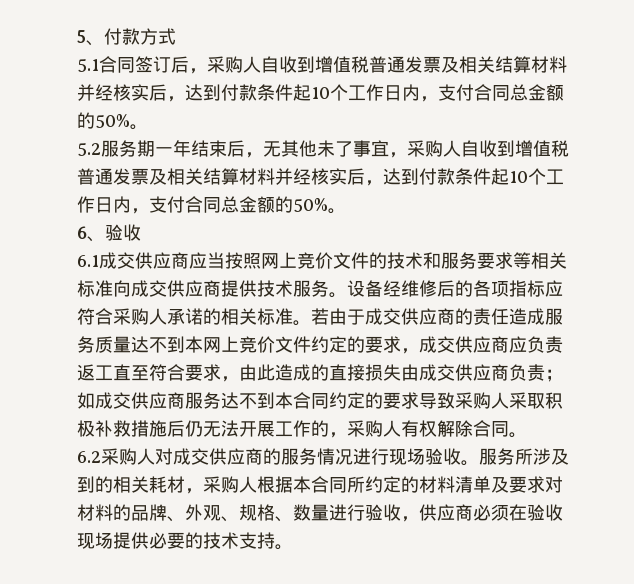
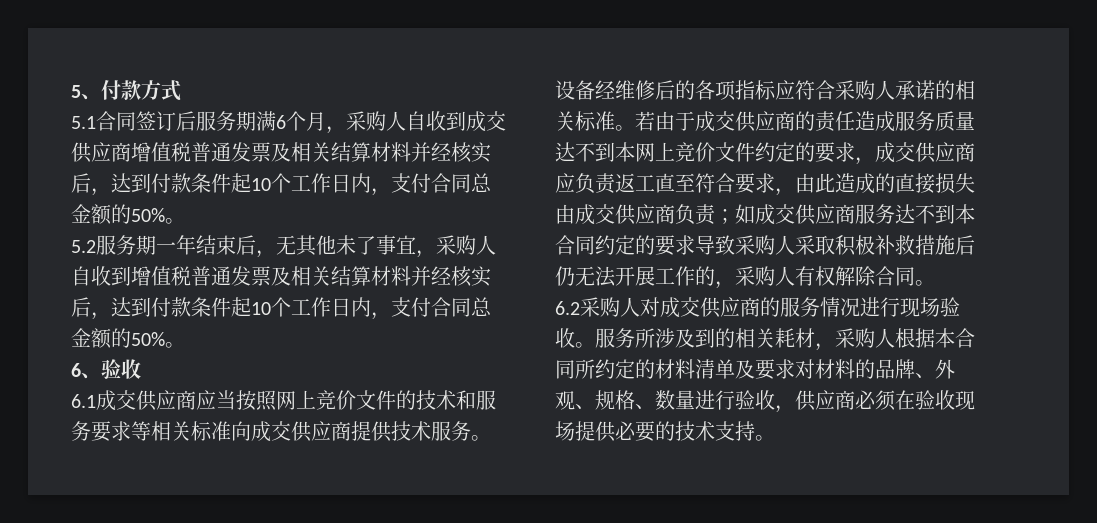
[189,56,315,74] ，采购人自收到 -> [196,111,506,134] [71,142,131,163] 服务期满6个月，采购人自收到成交供应商

